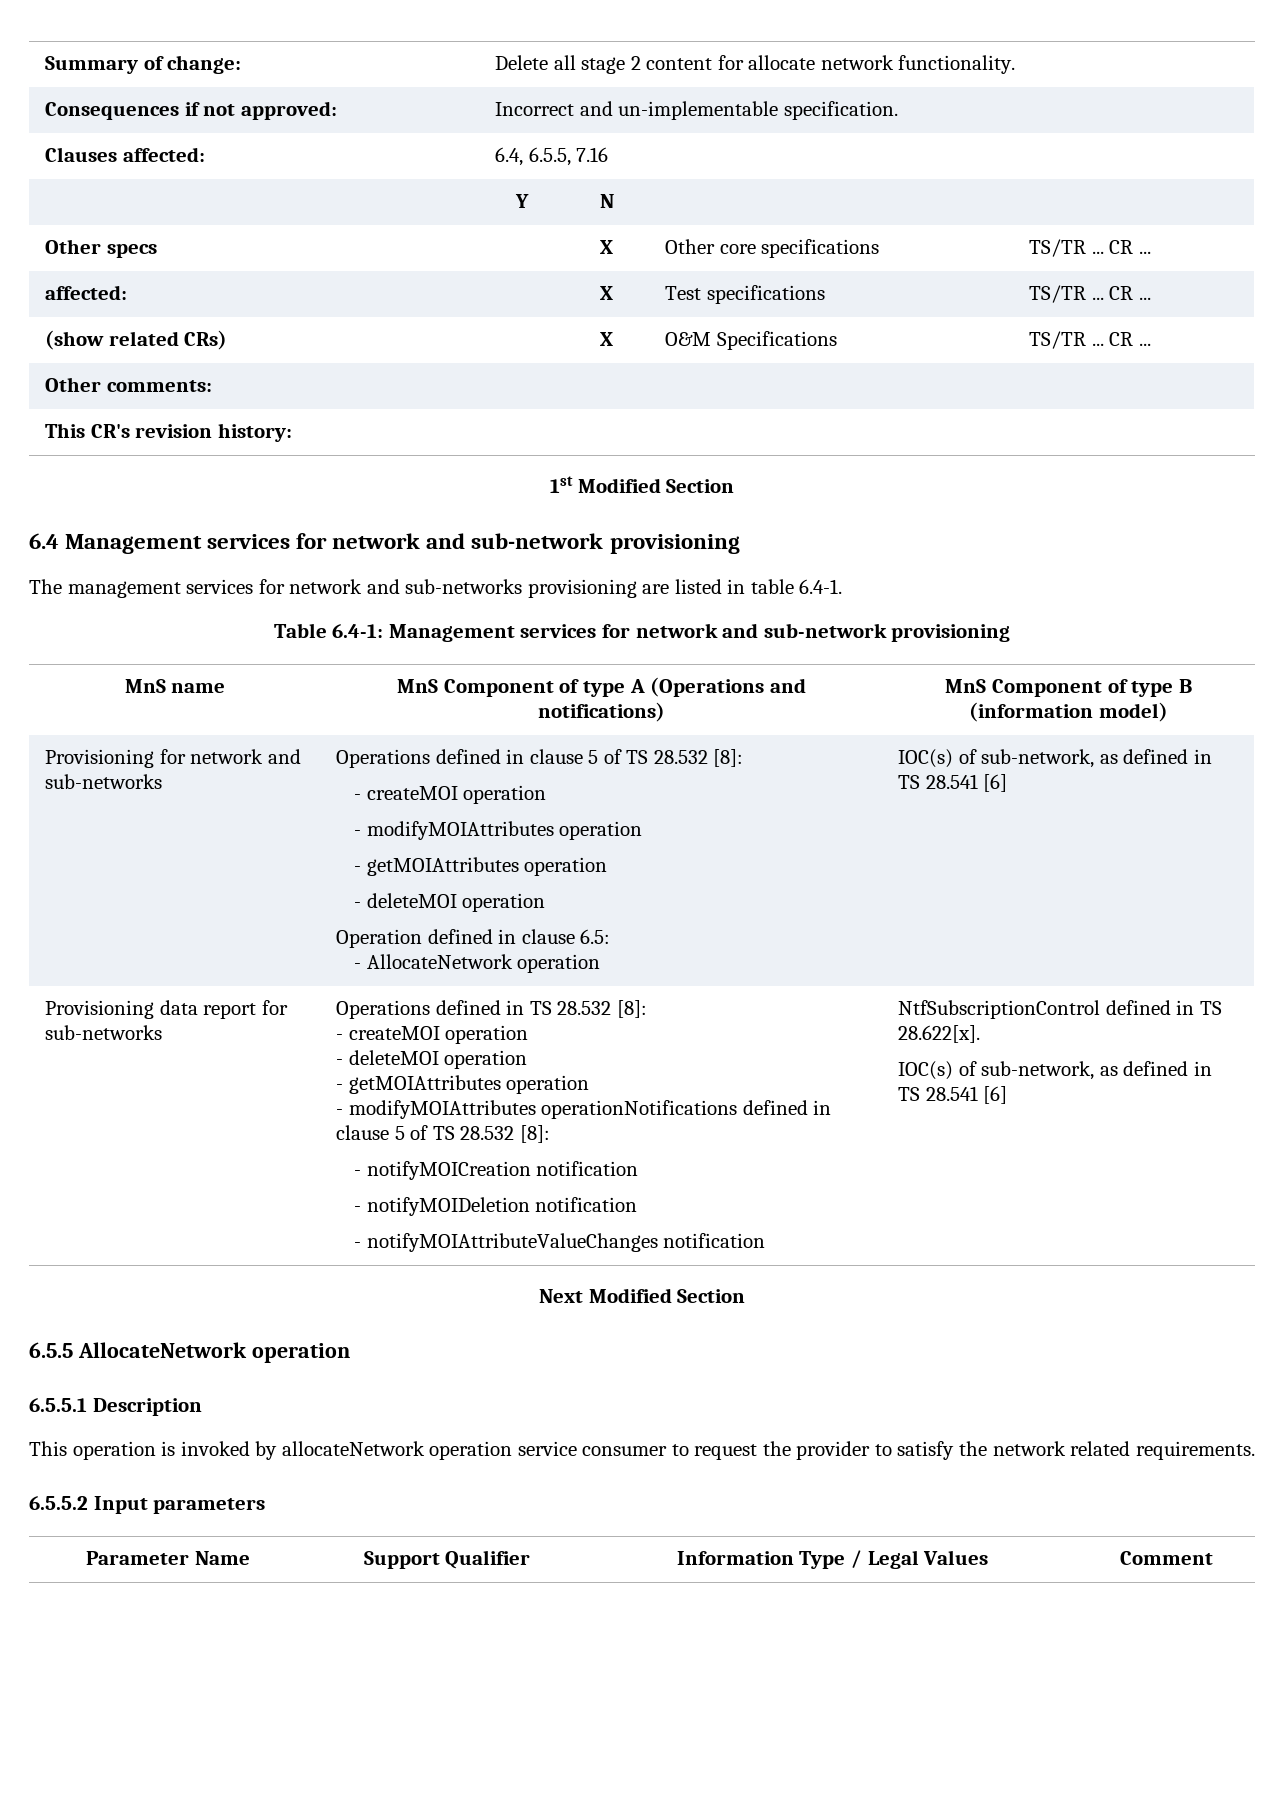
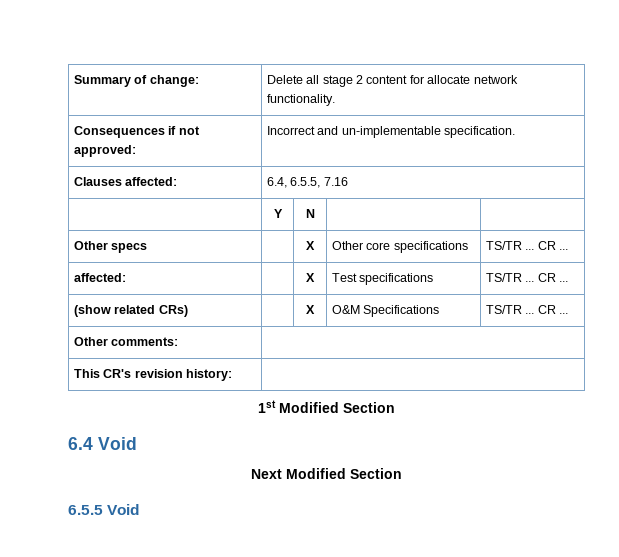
[65,533,740,554] [29,579,843,598] [273,623,1011,642] [124,679,226,693] [397,677,806,697] [538,702,665,722] [945,679,1192,697] [969,702,1168,722] [45,749,301,768] [45,774,163,789] [336,749,744,768] [353,785,547,804] [353,821,643,840] [353,857,608,876] [353,893,546,912] [336,929,611,948] [353,954,601,973] [898,749,1212,768] [898,774,1008,792] [45,1000,288,1019] [45,1025,163,1040] [336,1000,647,1019] [336,1025,529,1044] [336,1050,528,1069] [336,1075,590,1094] [336,1100,832,1119] [336,1125,550,1143] [353,1161,639,1180] [353,1197,638,1216] [353,1233,766,1252] [898,1000,1222,1019] [898,1025,981,1043] [898,1061,1212,1080] [898,1086,1008,1104] [538,1288,746,1303] [29,1342,350,1363] [29,1398,202,1416] [29,1441,1255,1460] [29,1496,266,1514] [86,1551,250,1565] [363,1550,531,1569] [676,1550,989,1569] [1119,1551,1213,1565] Management services for network and sub-network provisioning // The management services for network and sub-networks provisioning are listed in table 6.4-1. // Table 6.4-1: Management services for network and sub-network provisioning // MnS name | MnS Component of type A (Operations and notifications) | MnS Component of type B (information model) // Provisioning for network and sub-networks | Operations defined in clause 5 of TS 28.532 [8]: // - createMOI operation // - modifyMOIAttributes operation // - getMOIAttributes operation // - deleteMOI operation // Operation defined in clause 6.5: // - AllocateNetwork operation | IOC(s) of sub-network, as defined in TS 28.541 [6] // Provisioning data report for sub-networks | Operations defined in TS 28.532 [8]: // - createMOI operation // - deleteMOI operation // - getMOIAttributes operation // - modifyMOIAttributes operationNotifications defined in clause 5 of TS 28.532 [8]: // - notifyMOICreation notification // - notifyMOIDeletion notification // - notifyMOIAttributeValueChanges notification | NtfSubscriptionControl defined in TS 28.622[x]. // IOC(s) of sub-network, as defined in TS 28.541 [6] // Next Modified Section // 6.5.5 AllocateNetwork operation // 6.5.5.1 Description // This operation is invoked by allocateNetwork operation service consumer to request the provider to satisfy the network related requirements. // 6.5.5.2 Input parameters // Parameter Name | Support Qualifier | Information Type / Legal Values | Comment -> [98,437,137,450] [251,468,402,479] [68,504,140,515] Void // Next Modified Section // 6.5.5 Void

